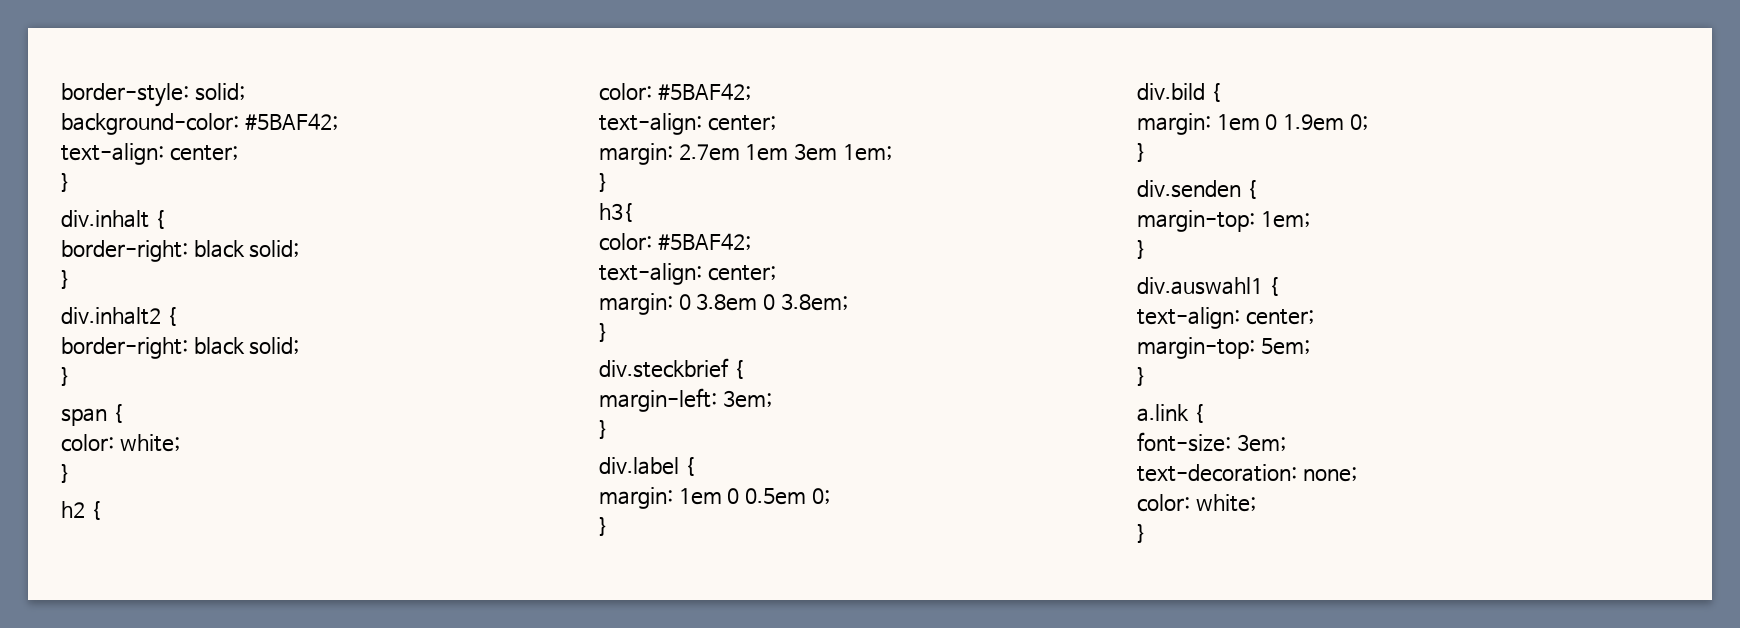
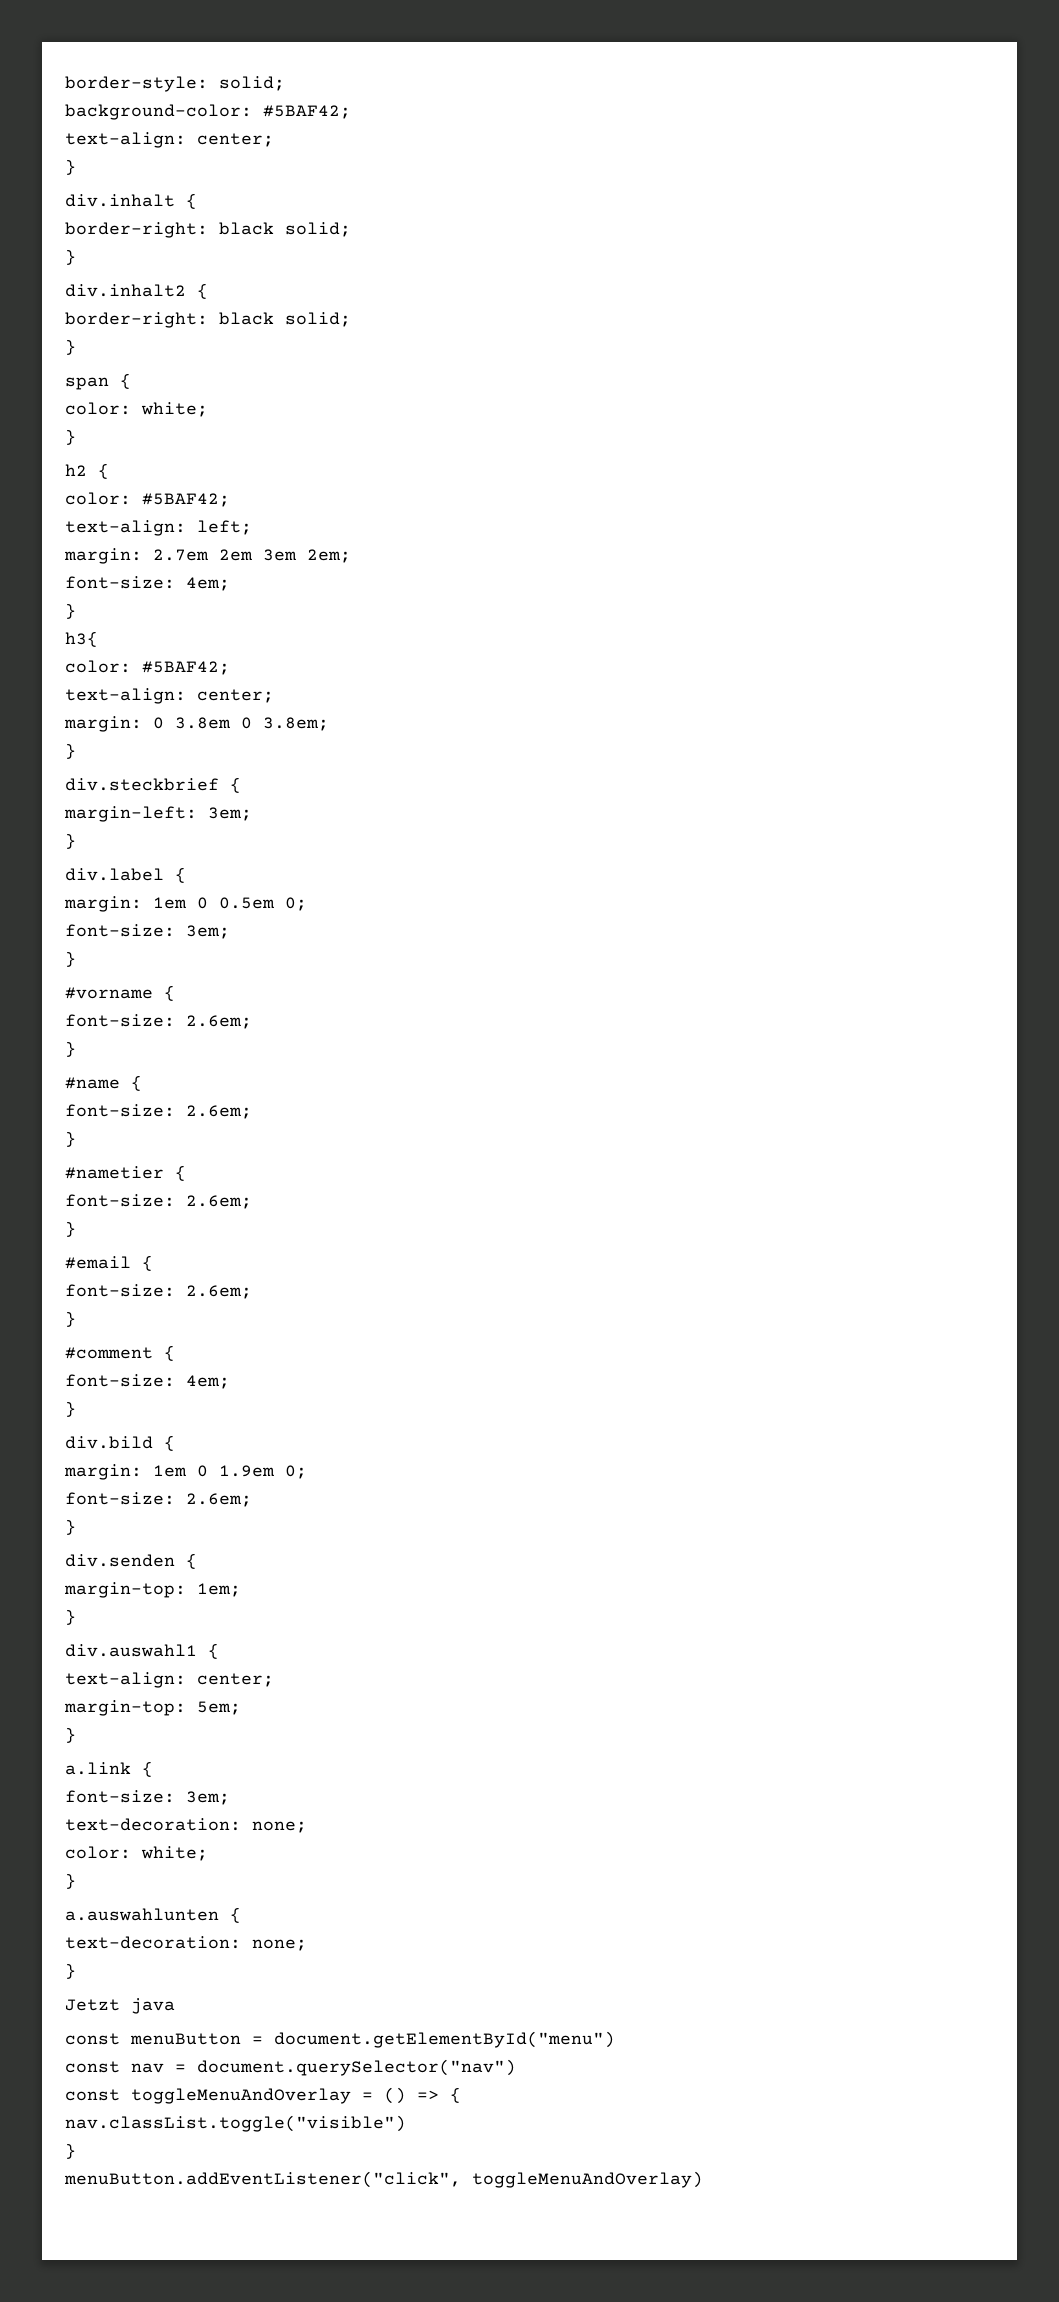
[707,115,776,131] center; -> [197,520,252,535] left;
[745,143,892,161] 1em 3em 1em; -> [219,549,351,563] [65,576,230,591] 2em 3em 2em; // font-size: 4em;
(830, 496) none -> [65,924,230,939] [65,951,76,967] [65,985,175,1001] [65,1014,252,1029] [65,1041,76,1057] [65,1075,142,1091] [65,1104,252,1119] [65,1131,76,1147] [65,1165,186,1181] [65,1194,252,1209] [65,1221,76,1237] [65,1255,153,1271] [65,1284,252,1299] [65,1311,76,1327] [65,1345,175,1361] [65,1374,230,1389] // font-size: 3em; // } // #vorname { // font-size: 2.6em; // } // #name { // font-size: 2.6em; // } // #nametier { // font-size: 2.6em; // } // #email { // font-size: 2.6em; // } // #comment { // font-size: 4em;
(1368, 122) none -> [65,1492,252,1507] // font-size: 2.6em;
(1146, 533) none -> [65,1907,241,1923] [65,1936,307,1951] [65,1963,76,1979] [65,1998,175,2014] [65,2031,615,2048] [65,2059,516,2076] [65,2087,461,2104] [65,2115,406,2132] [65,2143,76,2159] [64,2171,703,2188] // a.auswahlunten { // text-decoration: none; // } // Jetzt java // const menuButton = document.getElementById("menu") // const nav = document.querySelector("nav") // const toggleMenuAndOverlay = () => { // nav.classList.toggle("visible") // } // menuButton.addEventListener("click", toggleMenuAndOverlay)

